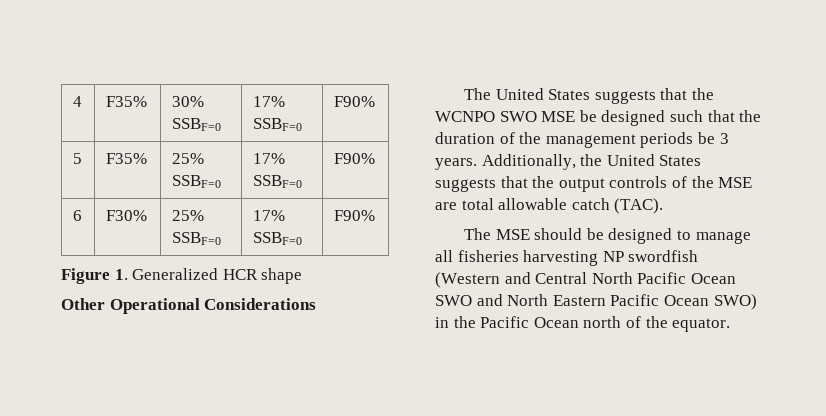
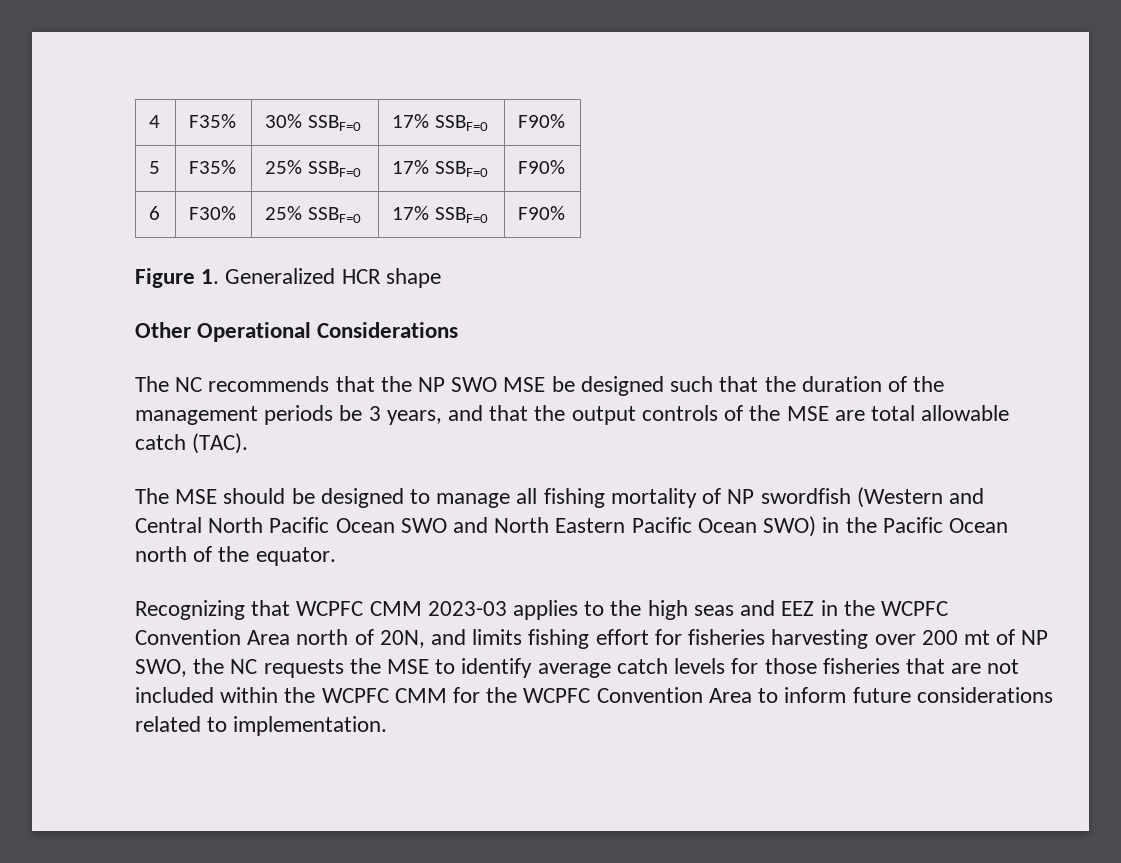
[495,88,715,104] [435,111,495,122] United States suggests that the WCNPO -> [175,376,446,392] NC recommends that the NP
[435,154,702,170] [435,178,496,192] years. Additionally, the United States suggests -> [386,405,484,425] years, and
[457,250,599,266] fisheries harvesting -> [543,488,722,508] fishing mortality of
(731, 325) none -> [135,600,948,620] [135,629,1049,649] [135,658,1020,678] [135,687,1053,703] [135,716,388,736] // Recognizing that WCPFC CMM 2023-03 applies to the high seas and EEZ in the WCPFC Convention Area north of 20N, and limits fishing effort for fisheries harvesting over 200 mt of NP SWO, the NC requests the MSE to identify average catch levels for those fisheries that are not included within the WCPFC CMM for the WCPFC Convention Area to inform future considerations related to implementation.

